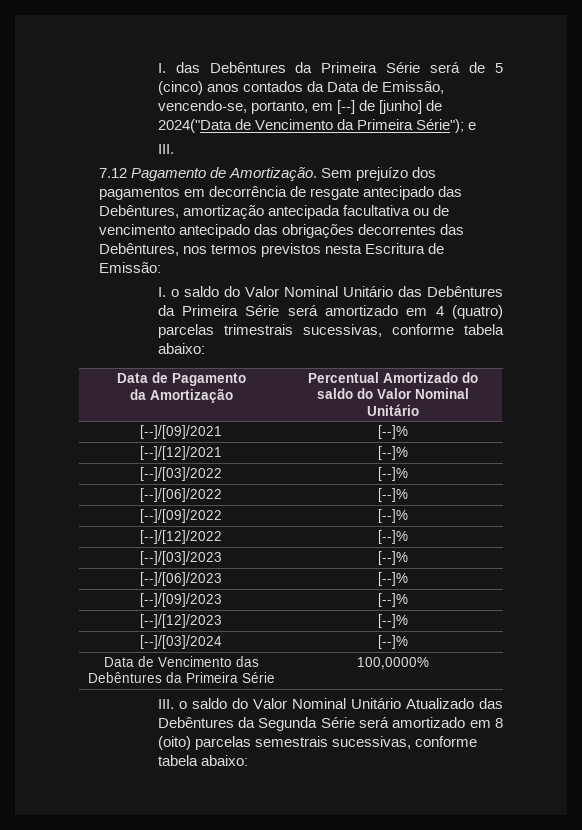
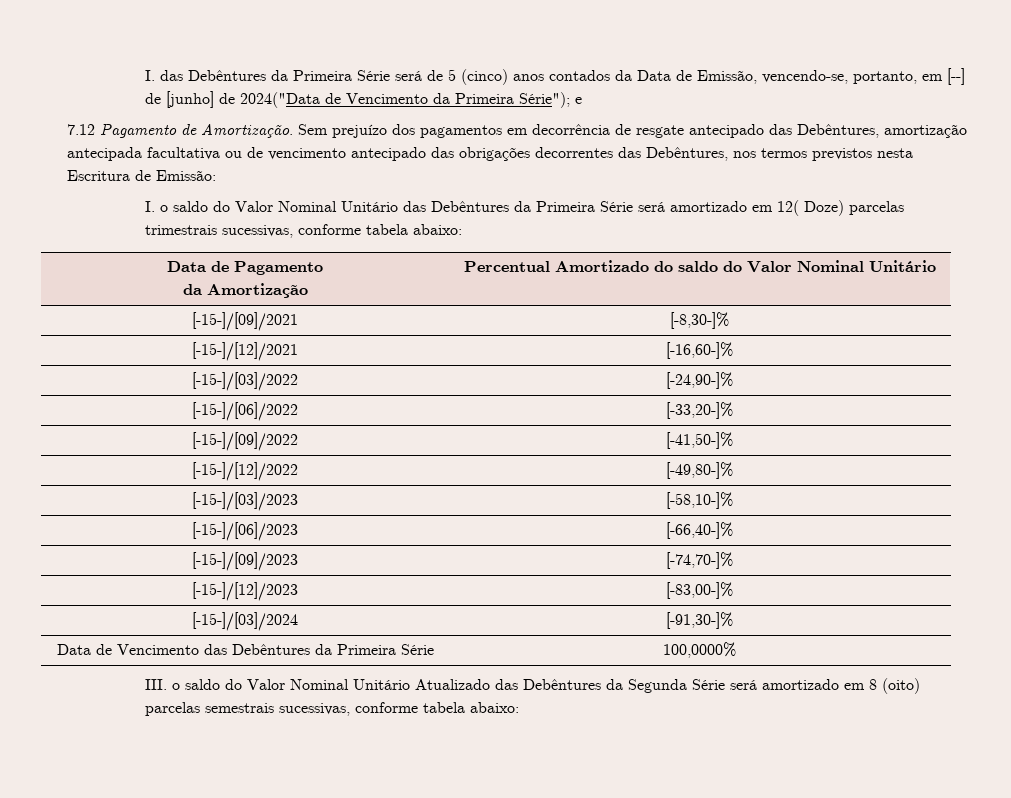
[157,144,174,154] // III. -> (582, 100) none
[435,305,504,319] 4 (quatro) -> [776,200,844,216] 12( Doze)
[140,425,222,439] [377,425,408,439] [140,446,222,460] [377,446,408,460] [140,467,222,481] [377,467,408,481] [140,488,222,502] [377,488,408,502] [140,509,222,523] [377,509,408,523] [140,530,222,544] [377,530,408,544] [140,551,222,565] [377,551,408,565] [140,572,222,586] [377,572,408,586] [140,593,222,607] [377,593,408,607] [140,614,222,628] [377,614,408,628] [140,635,222,649] [377,635,408,649] [--]/[09]/2021 | [--]% // [--]/[12]/2021 | [--]% // [--]/[03]/2022 | [--]% // [--]/[06]/2022 | [--]% // [--]/[09]/2022 | [--]% // [--]/[12]/2022 | [--]% // [--]/[03]/2023 | [--]% // [--]/[06]/2023 | [--]% // [--]/[09]/2023 | [--]% // [--]/[12]/2023 | [--]% // [--]/[03]/2024 | [--]% -> [192,312,298,331] [670,312,729,329] [192,342,298,361] [666,342,733,359] [192,372,298,391] [666,372,733,389] [192,402,298,421] [666,402,733,419] [192,432,298,451] [666,432,733,449] [192,462,298,481] [666,462,733,479] [192,492,298,511] [666,492,733,509] [192,522,298,541] [666,522,733,539] [192,552,298,571] [666,552,733,569] [192,582,298,601] [666,582,733,599] [192,612,298,631] [666,612,733,629] [-15-]/[09]/2021 | [-8,30-]% // [-15-]/[12]/2021 | [-16,60-]% // [-15-]/[03]/2022 | [-24,90-]% // [-15-]/[06]/2022 | [-33,20-]% // [-15-]/[09]/2022 | [-41,50-]% // [-15-]/[12]/2022 | [-49,80-]% // [-15-]/[03]/2023 | [-58,10-]% // [-15-]/[06]/2023 | [-66,40-]% // [-15-]/[09]/2023 | [-74,70-]% // [-15-]/[12]/2023 | [-83,00-]% // [-15-]/[03]/2024 | [-91,30-]%

